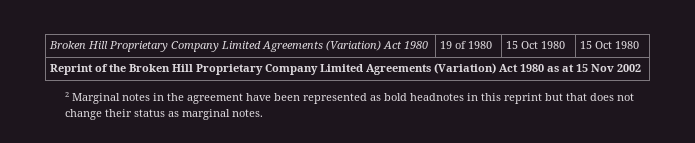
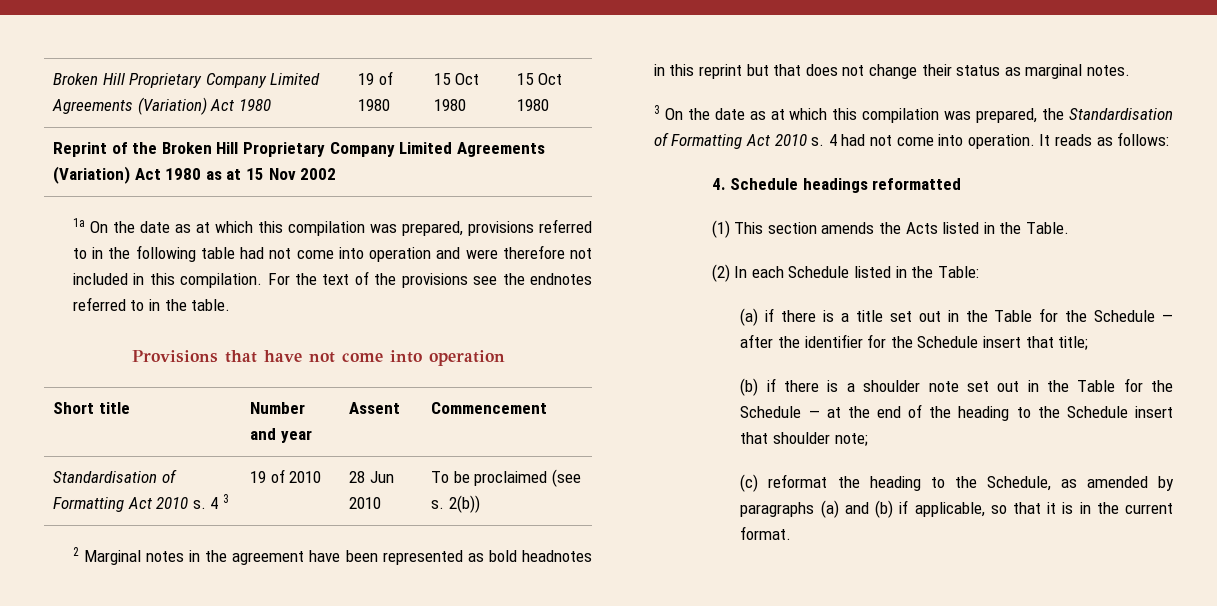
(641, 68) none -> [72,218,592,236] [72,245,593,262] [72,271,592,288] [72,297,231,311] [131,350,505,366] [53,402,130,414] [250,402,306,414] [250,428,312,443] [349,402,401,414] [431,402,548,414] [53,469,177,483] [53,494,229,512] [250,469,322,483] [349,471,394,483] [349,497,382,509] [431,469,581,487] [431,495,480,513] // 1a On the date as at which this compilation was prepared, provisions referred to in the following table had not come into operation and were therefore not included in this compilation. For the text of the provisions see the endnotes referred to in the table. // Provisions that have not come into operation // Short title | Number and year | Assent | Commencement // Standardisation of Formatting Act 2010 s. 4 3 | 19 of 2010 | 28 Jun 2010 | To be proclaimed (see s. 2(b))
(263, 113) none -> [653,105,1173,123] [653,132,1170,149] [711,178,962,193] [711,220,1069,238] [711,264,979,282] [740,308,1173,326] [740,334,1089,350] [740,378,1173,396] [740,404,1173,421] [740,432,868,446] [740,474,1174,492] [740,500,1174,518] [740,526,792,540] // 3 On the date as at which this compilation was prepared, the Standardisation of Formatting Act 2010 s. 4 had not come into operation. It reads as follows: // 4. Schedule headings reformatted // (1) This section amends the Acts listed in the Table. // (2) In each Schedule listed in the Table: // (a) if there is a title set out in the Table for the Schedule — after the identifier for the Schedule insert that title; // (b) if there is a shoulder note set out in the Table for the Schedule — at the end of the heading to the Schedule insert that shoulder note; // (c) reformat the heading to the Schedule, as amended by paragraphs (a) and (b) if applicable, so that it is in the current format.

